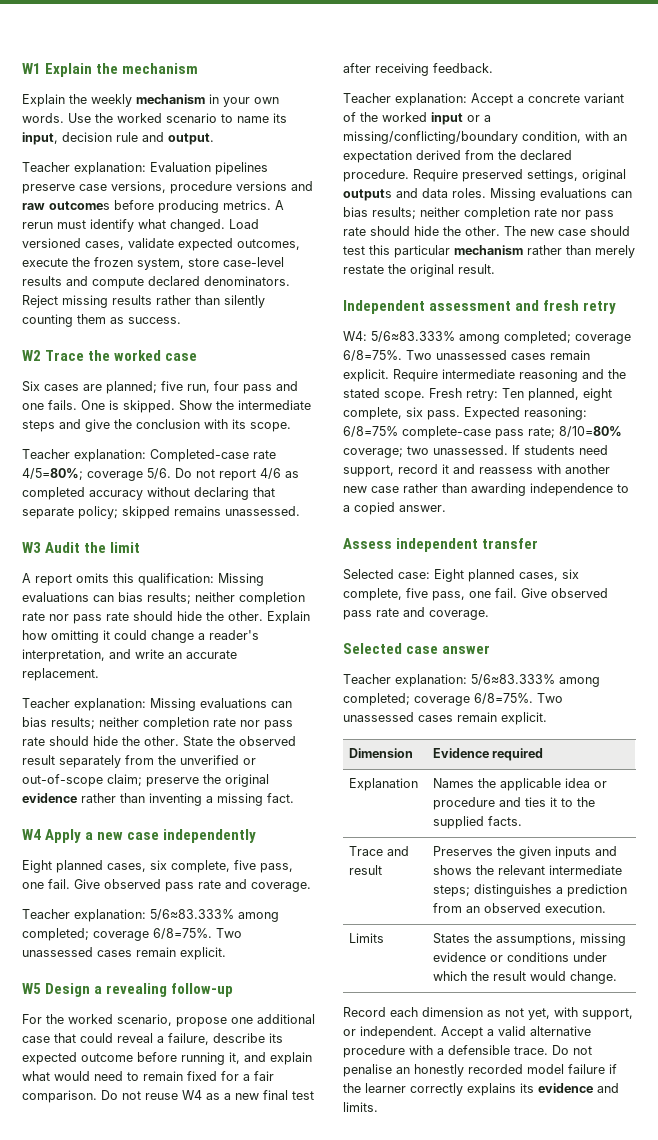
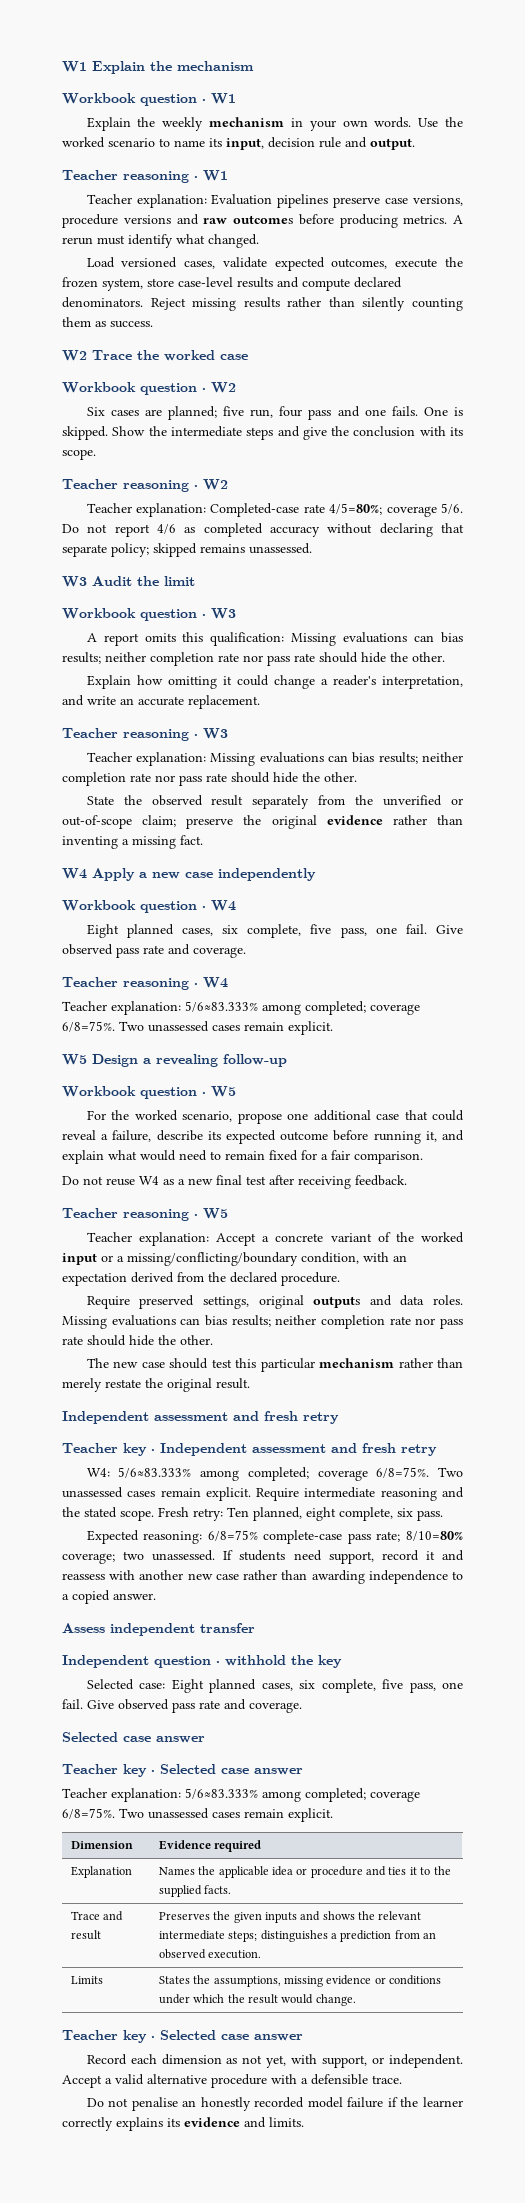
(199, 68) none -> [62,93,236,106] // Workbook question · W1
(214, 139) none -> [62,170,228,183] // Teacher reasoning · W1
(225, 225) none -> (259, 241) //
(198, 357) none -> [62,382,236,395] // Workbook question · W2
(291, 427) none -> [62,479,228,492] // Teacher reasoning · W2
(141, 547) none -> [62,608,236,621] // Workbook question · W3
(263, 616) none -> (445, 657) //
(99, 674) none -> [62,728,228,741] // Teacher reasoning · W3
(179, 741) none -> (357, 777) //
(257, 836) none -> [62,900,236,913] // Workbook question · W4
(311, 887) none -> [62,977,228,990] // Teacher reasoning · W4
(234, 990) none -> [62,1086,236,1099] // Workbook question · W5
(97, 1096) none -> (423, 1157) //
(493, 68) none -> [62,1208,228,1221] // Teacher reasoning · W5
(409, 175) none -> (340, 1279) //
(500, 231) none -> (213, 1340) //
(617, 307) none -> [62,1443,437,1456] // Teacher key · Independent assessment and fresh retry
(460, 415) none -> (443, 1515) //
(539, 543) none -> [62,1655,342,1668] // Independent question · withhold the key
(491, 649) none -> [62,1764,303,1777] // Teacher key · Selected case answer
(617, 977) none -> [62,2030,303,2043] // Teacher key · Selected case answer
(548, 1050) none -> (402, 2079) //

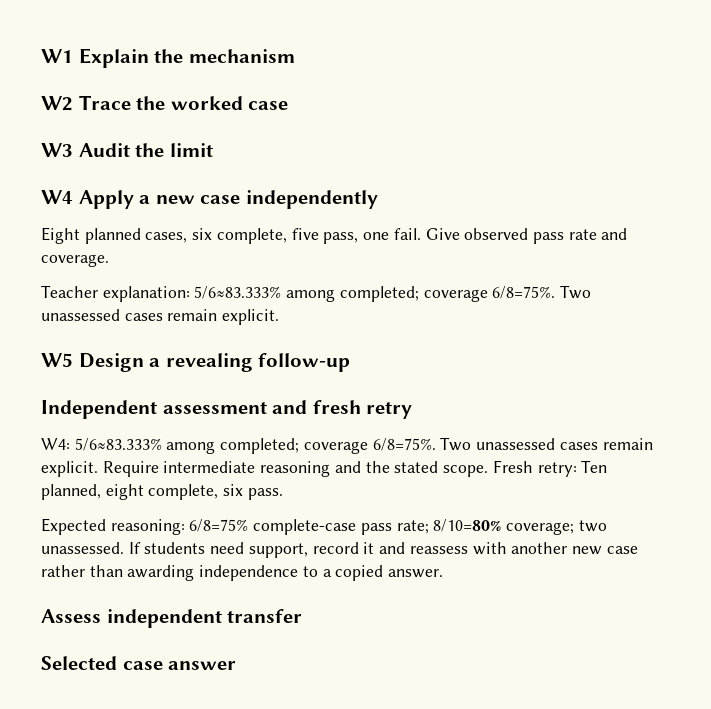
[62,93,236,106] [86,117,463,131] [62,137,415,150] [62,170,228,183] [86,194,464,208] [62,214,463,228] [62,234,259,248] [86,257,463,271] [62,277,402,291] [62,297,463,311] [62,317,153,328] // Workbook question · W1 // Explain the weekly mechanism in your own words. Use the worked scenario to name its input, decision rule and output. // Teacher reasoning · W1 // Teacher explanation: Evaluation pipelines preserve case versions, procedure versions and raw outcomes before producing metrics. A rerun must identify what changed. // Load versioned cases, validate expected outcomes, execute the frozen system, store case-level results and compute declared denominators. Reject missing results rather than silently counting them as success. -> (295, 56) none
[62,382,236,395] [86,406,463,420] [62,426,464,440] [62,449,96,460] [62,479,228,492] [86,503,464,517] [62,523,464,537] [62,543,312,557] [62,576,195,587] [62,608,236,621] [86,632,463,646] [62,652,445,666] [86,675,463,689] [62,695,260,709] [62,728,228,741] [86,752,463,766] [62,772,357,786] [86,795,463,809] [62,815,464,829] [62,835,203,849] Workbook question · W2 // Six cases are planned; five run, four pass and one fails. One is skipped. Show the intermediate steps and give the conclusion with its scope. // Teacher reasoning · W2 // Teacher explanation: Completed-case rate 4/5=80%; coverage 5/6. Do not report 4/6 as completed accuracy without declaring that separate policy; skipped remains unassessed. // W3 Audit the limit // Workbook question · W3 // A report omits this qualification: Missing evaluations can bias results; neither completion rate nor pass rate should hide the other. // Explain how omitting it could change a reader's interpretation, and write an accurate replacement. // Teacher reasoning · W3 // Teacher explanation: Missing evaluations can bias results; neither completion rate nor pass rate should hide the other. // State the observed result separately from the unverified or out-of-scope claim; preserve the original evidence rather than inventing a missing fact. -> [41,143,213,157] W3 Audit the limit
[62,900,236,913] // Workbook question · W4 -> (378, 199) none
[62,977,228,990] // Teacher reasoning · W4 -> (109, 260) none
[62,1086,236,1099] [86,1110,464,1124] [62,1130,464,1144] [62,1150,423,1164] [62,1175,407,1189] [62,1208,228,1221] [86,1232,464,1246] [62,1252,407,1266] [62,1272,340,1286] [86,1295,463,1309] [62,1315,463,1329] [62,1335,213,1346] [86,1358,463,1372] [62,1378,250,1392] [62,1411,339,1424] [62,1443,155,1456] Workbook question · W5 // For the worked scenario, propose one additional case that could reveal a failure, describe its expected outcome before running it, and explain what would need to remain fixed for a fair comparison. // Do not reuse W4 as a new final test after receiving feedback. // Teacher reasoning · W5 // Teacher explanation: Accept a concrete variant of the worked input or a missing/conflicting/boundary condition, with an expectation derived from the declared procedure. // Require preserved settings, original outputs and data roles. Missing evaluations can bias results; neither completion rate nor pass rate should hide the other. // The new case should test this particular mechanism rather than merely restate the original result. // Independent assessment and fresh retry // Teacher key · -> (351, 362) none
[62,1655,342,1668] [86,1679,463,1693] [62,1699,302,1713] [62,1732,205,1743] [62,1764,303,1777] [62,1788,420,1802] [62,1808,333,1822] [70,1841,133,1849] [158,1840,262,1852] [70,1866,132,1878] [158,1866,451,1878] [158,1885,232,1897] [70,1911,124,1921] [70,1930,101,1940] [158,1911,422,1923] [158,1930,437,1942] [158,1949,262,1959] [70,1976,103,1984] [158,1975,442,1987] [158,1994,356,2006] [62,2030,303,2043] [86,2054,464,2068] [62,2074,402,2088] [86,2097,464,2111] [62,2117,304,2131] Independent question · withhold the key // Selected case: Eight planned cases, six complete, five pass, one fail. Give observed pass rate and coverage. // Selected case answer // Teacher key · Selected case answer // Teacher explanation: 5/6≈83.333% among completed; coverage 6/8=75%. Two unassessed cases remain explicit. // Dimension | Evidence required // Explanation | Names the applicable idea or procedure and ties it to the supplied facts. // Trace and result | Preserves the given inputs and shows the relevant intermediate steps; distinguishes a prediction from an observed execution. // Limits | States the assumptions, missing evidence or conditions under which the result would change. // Teacher key · Selected case answer // Record each dimension as not yet, with support, or independent. Accept a valid alternative procedure with a defensible trace. // Do not penalise an honestly recorded model failure if the learner correctly explains its evidence and limits. -> [41,656,237,670] Selected case answer

